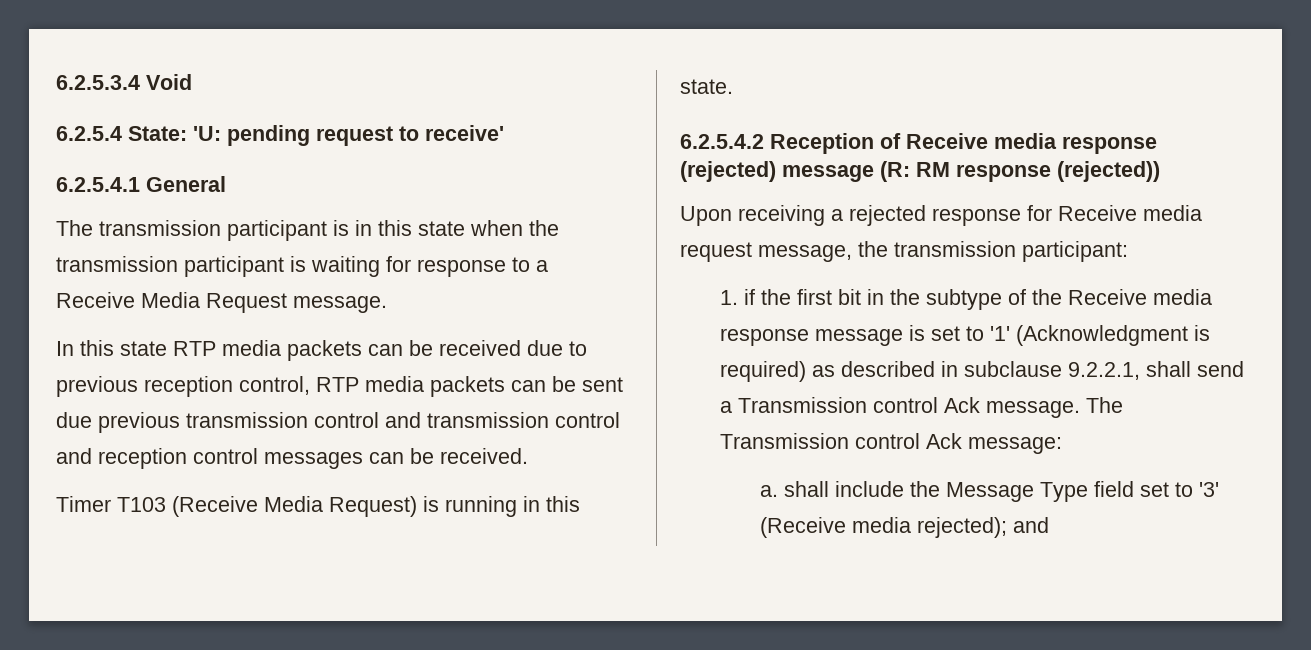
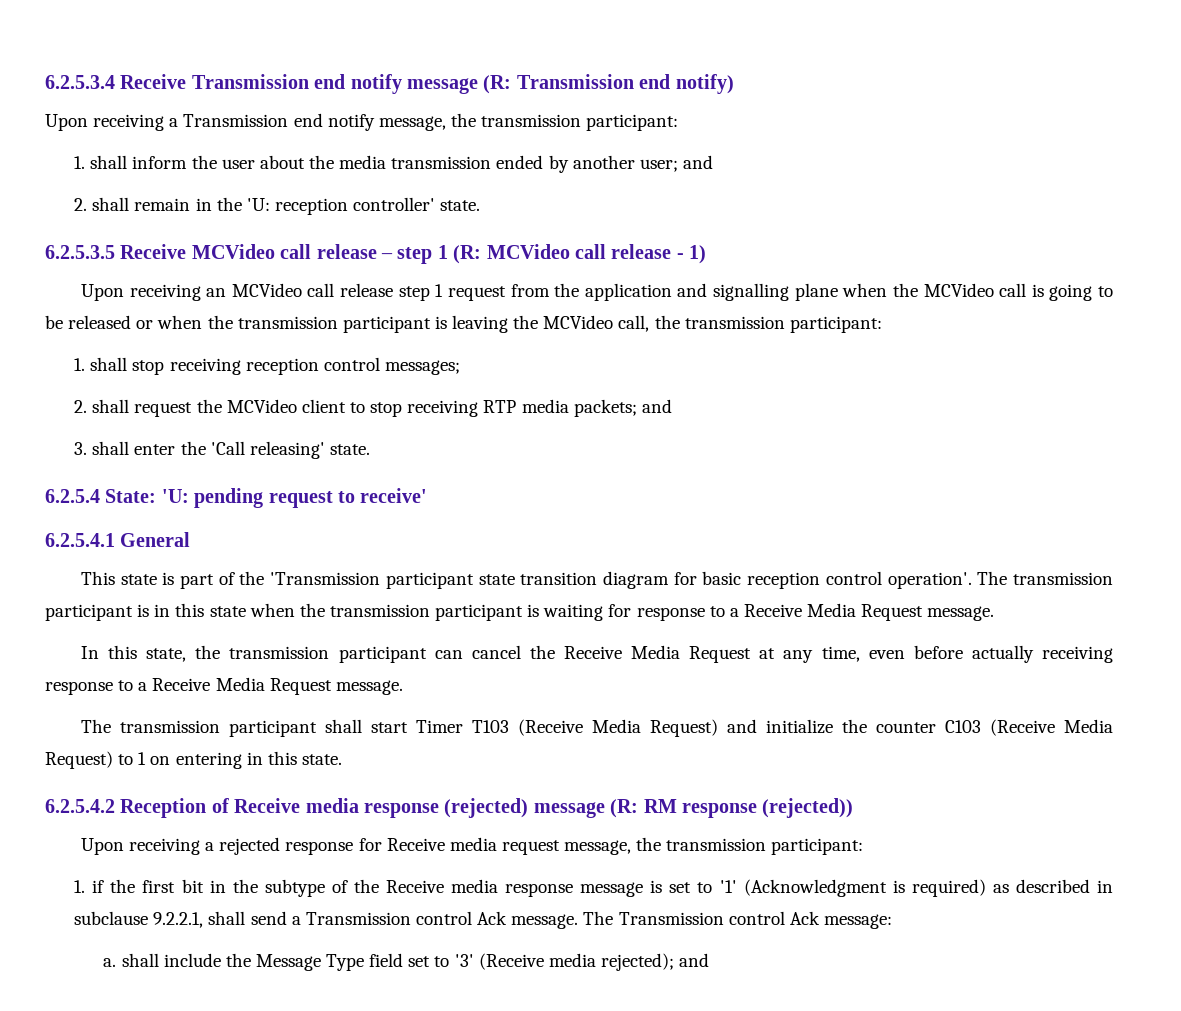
[146,74,192,90] Void -> [120,74,734,94] [45,113,679,131] [74,155,713,173] [74,197,481,215] [45,244,707,264] [80,283,1114,301] [45,315,882,333] [74,357,460,375] [74,399,672,417] [74,441,370,459] Receive Transmission end notify message (R: Transmission end notify) // Upon receiving a Transmission end notify message, the transmission participant: // 1. shall inform the user about the media transmission ended by another user; and // 2. shall remain in the 'U: reception controller' state. // 6.2.5.3.5 Receive MCVideo call release – step 1 (R: MCVideo call release - 1) // Upon receiving an MCVideo call release step 1 request from the application and signalling plane when the MCVideo call is going to be released or when the transmission participant is leaving the MCVideo call, the transmission participant: // 1. shall stop receiving reception control messages; // 2. shall request the MCVideo client to stop receiving RTP media packets; and // 3. shall enter the 'Call releasing' state.
(226, 184) none -> [80,571,972,589] This state is part of the 'Transmission participant state transition diagram for basic reception control operation'.
[120,340,587,361] [56,376,623,397] [56,412,620,433] [56,448,528,469] state RTP media packets can be received due to previous reception control, RTP media packets can be sent due previous transmission control and transmission control and reception control messages can be received. // -> [146,645,1113,663] [45,677,403,695] [80,719,408,737] state, the transmission participant can cancel the Receive Media Request at any time, even before actually receiving response to a Receive Media Request message. // The transmission participant shall start
[423,496,517,517] is running -> [726,719,1114,736] [45,751,242,769] and initialize the counter C103 (Receive Media Request) to 1 on entering

